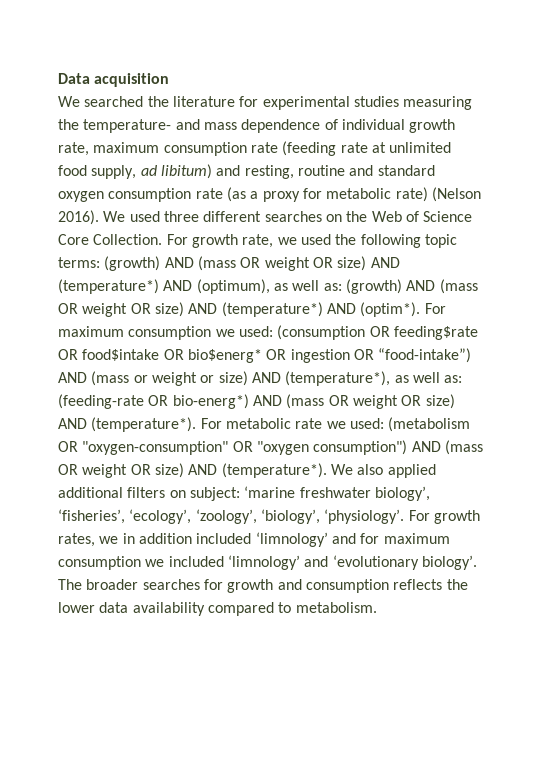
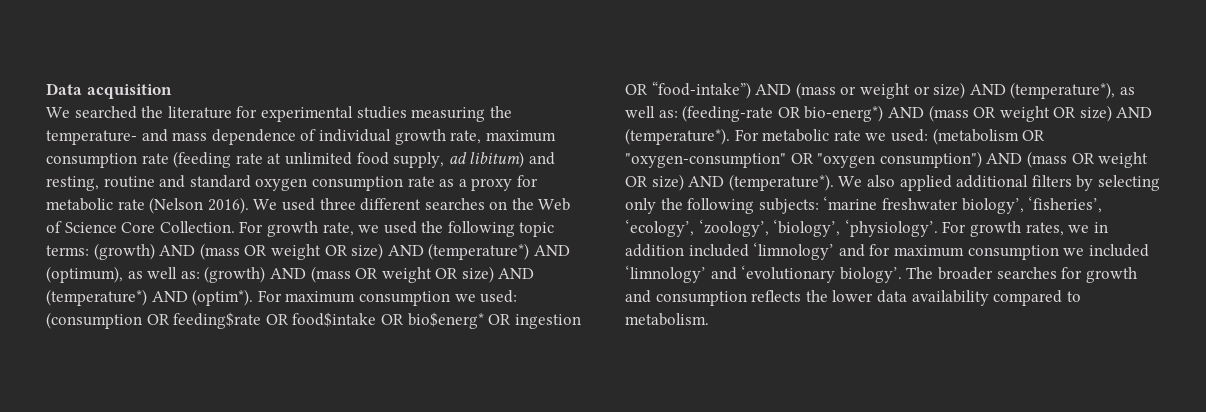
[226,187,246,202] (as -> [439,179,455,187] as
[395,187,428,202] rate) -> [117,199,145,210] rate
[169,487,240,501] on subject: -> [1076,175,1160,191] [625,198,819,214] by selecting only the following subjects:

